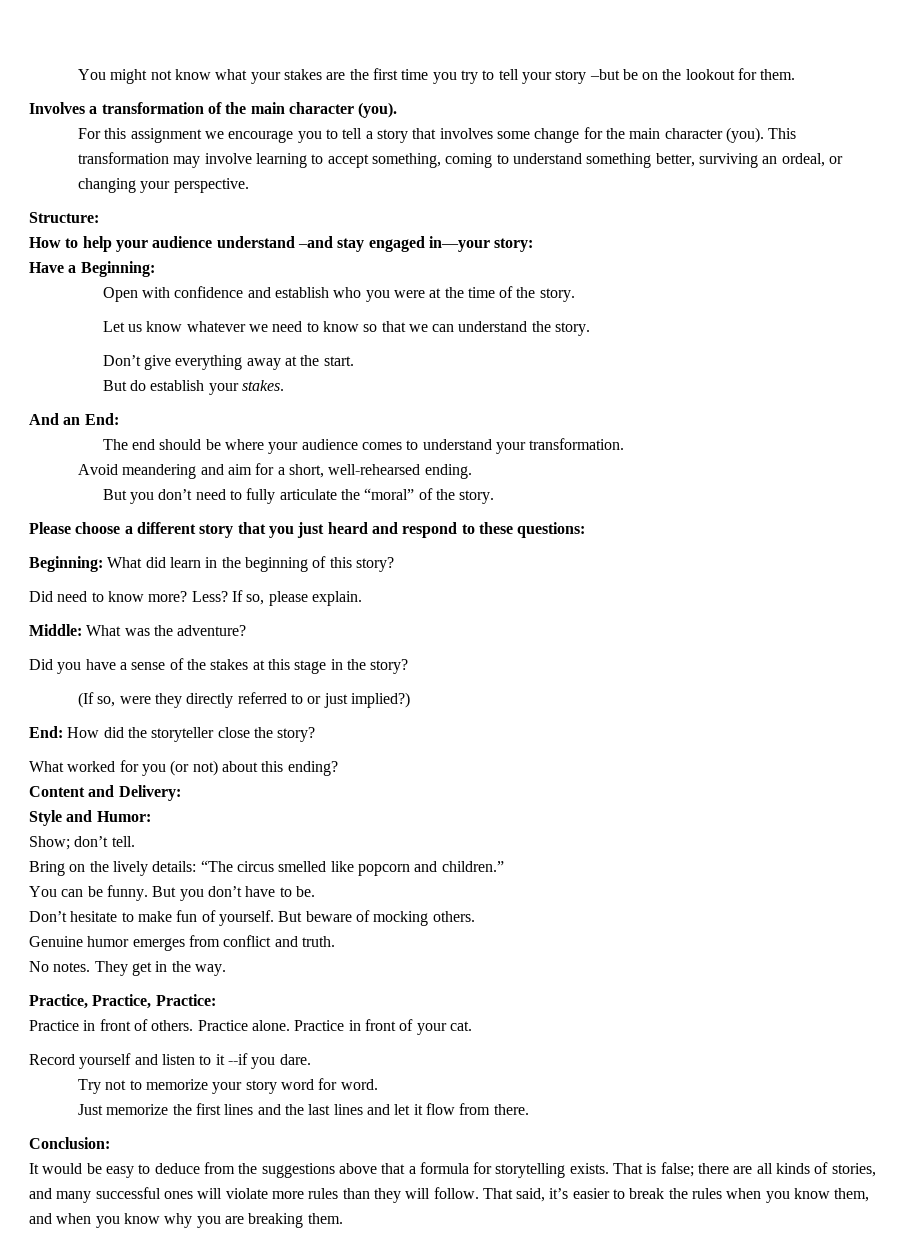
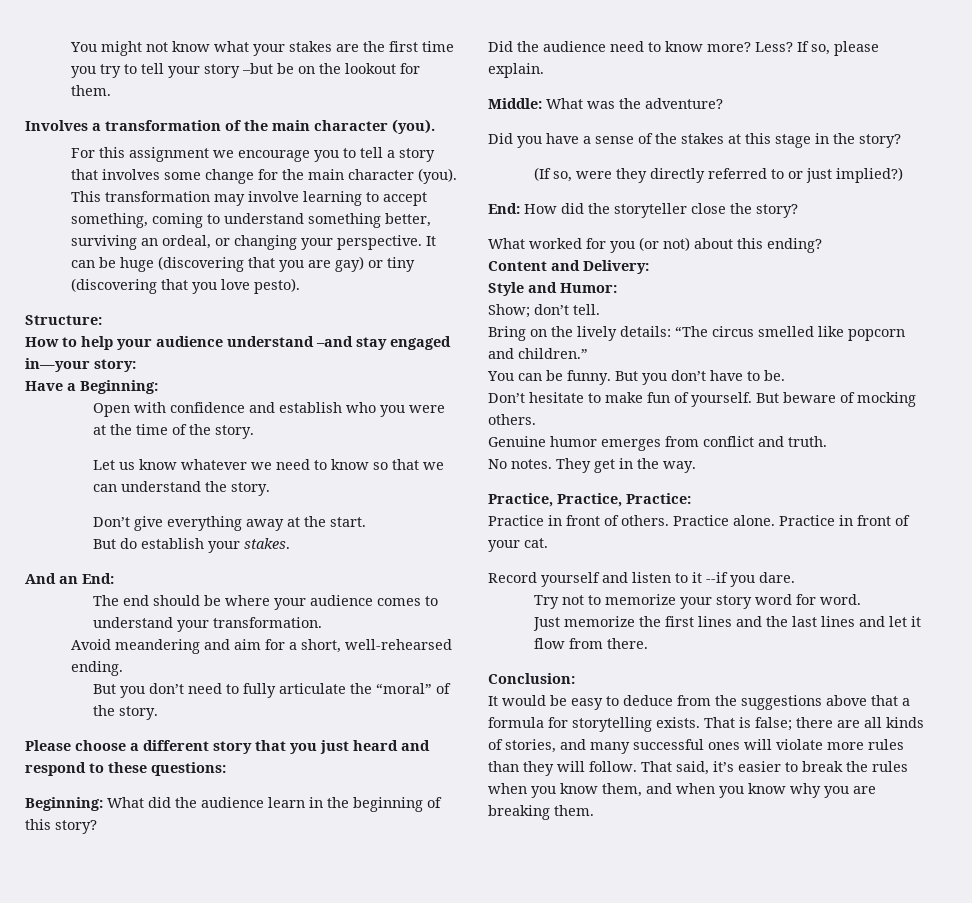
(249, 185) none -> [425,236,436,246] [70,256,415,272] [70,278,300,294] It can be huge (discovering that you are gay) or tiny (discovering that you love pesto).
(166, 562) none -> [175,797,264,808] the audience
(53, 596) none -> [517,41,606,52] the audience

